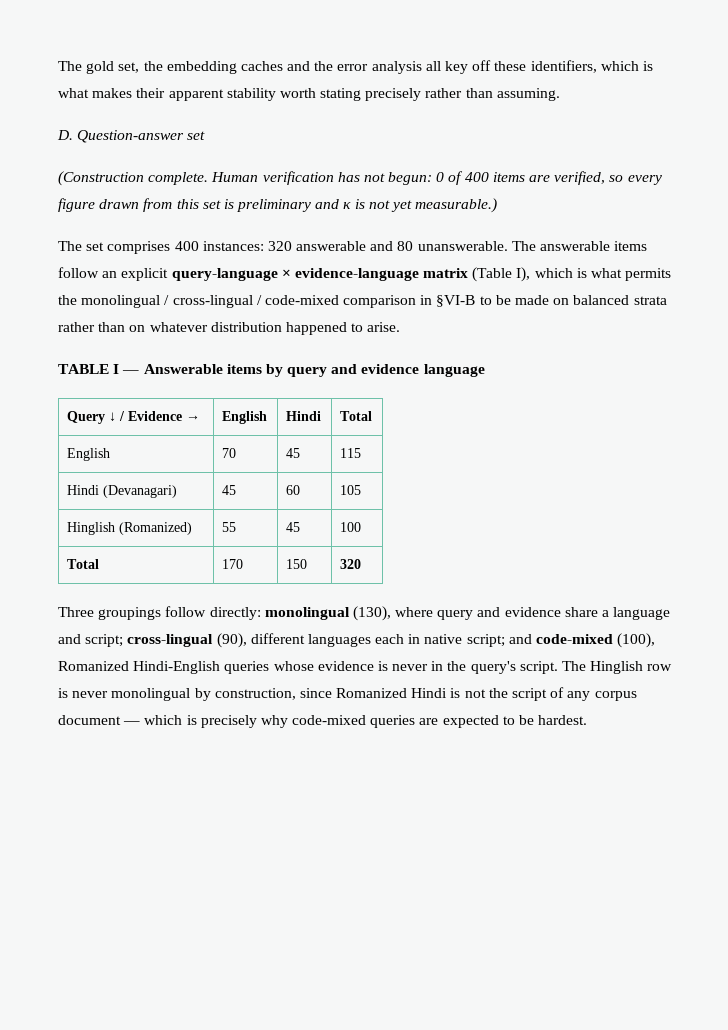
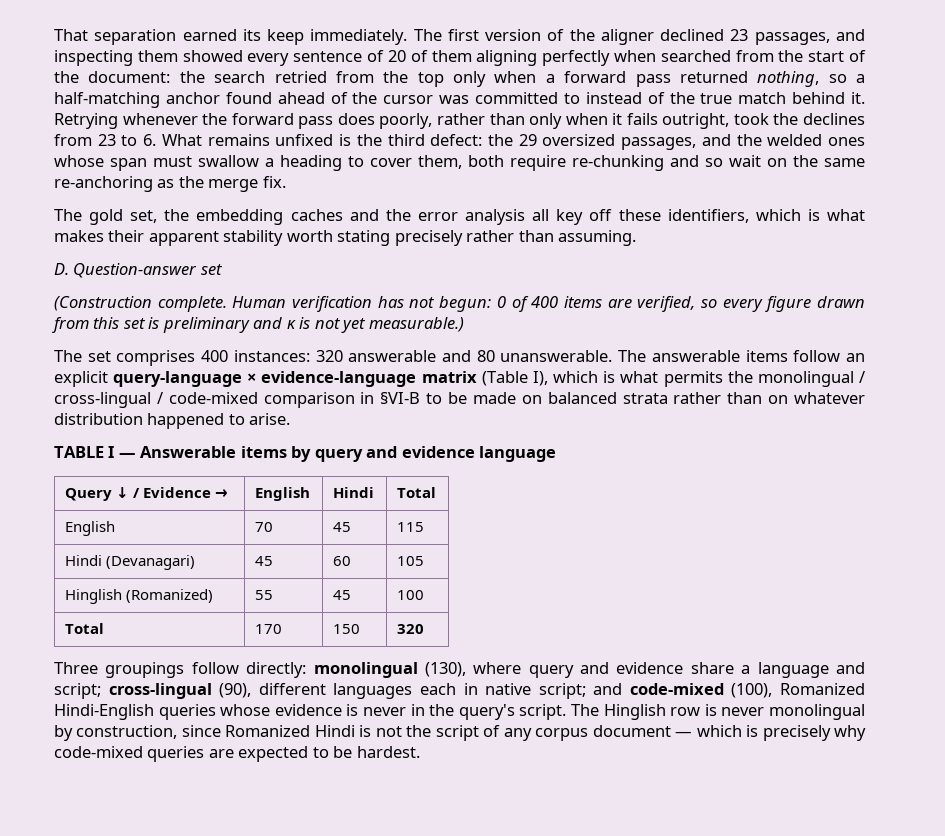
(58, 66) none -> [54,29,865,45] [54,50,866,66] [54,71,865,87] [54,92,865,108] [54,113,865,129] [54,134,865,150] [54,155,865,171] [54,176,286,192] That separation earned its keep immediately. The first version of the aligner declined 23 passages, and inspecting them showed every sentence of 20 of them aligning perfectly when searched from the start of the document: the search retried from the top only when a forward pass returned nothing, so a half-matching anchor found ahead of the cursor was committed to instead of the true match behind it. Retrying whenever the forward pass does poorly, rather than only when it fails outright, took the declines from 23 to 6. What remains unfixed is the third defect: the 29 oversized passages, and the welded ones whose span must swallow a heading to cover them, both require re-chunking and so wait on the same re-anchoring as the merge fix. //

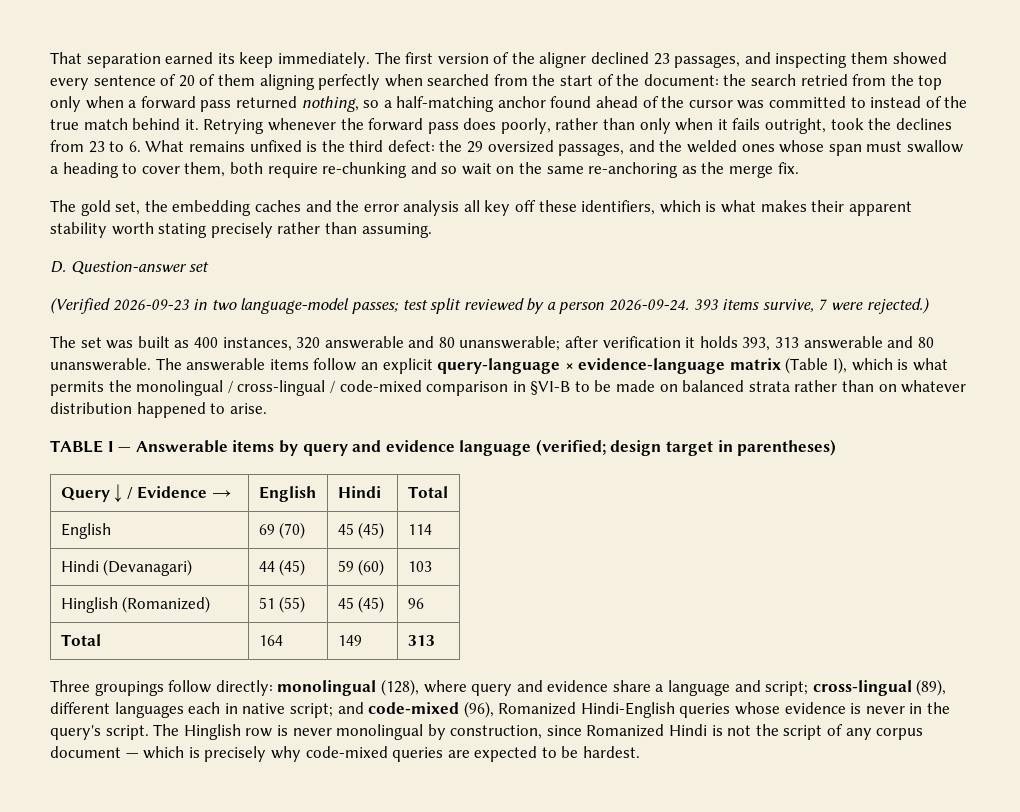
[54,296,865,312] [52,317,464,333] [54,350,343,366] (Construction complete. Human verification has not begun: 0 of 400 items are verified, so every figure drawn from this set is preliminary and κ is not yet measurable.) // The set comprises 400 instances: 320 -> [50,297,930,314] [50,336,800,351] (Verified 2026-09-23 in two language-model passes; test split reviewed by a person 2026-09-24. 393 items survive, 7 were rejected.) // The set was built as 400 instances, 320 answerable and 80 unanswerable; after verification it holds 393, 313
(557, 454) none -> [535,439,837,456] (verified; design target in parentheses)
[254,522,273,532] [332,522,351,532] [396,522,424,532] 70 | 45 | 115 -> [258,522,306,539] [337,522,385,539] [407,524,432,535] 69 (70) | 45 (45) | 114
[254,556,273,566] [332,556,351,566] [396,556,424,566] 45 | 60 | 105 -> [258,559,306,576] [337,559,385,576] [407,561,432,572] 44 (45) | 59 (60) | 103
[254,590,273,600] [332,590,351,600] [396,590,424,600] 55 | 45 | 100 -> [258,596,306,613] [337,596,385,613] [407,598,424,609] 51 (55) | 45 (45) | 96
[254,624,282,634] [332,624,360,634] [396,624,424,634] 170 | 150 | 320 -> [258,635,283,646] [337,635,362,646] [407,635,435,646] 164 | 149 | 313
[424,662,466,677] (130), -> [380,679,419,696] (128),
[219,683,252,698] (90), -> [916,679,947,696] (89),
[731,683,773,698] (100), -> [463,701,494,718] (96),

